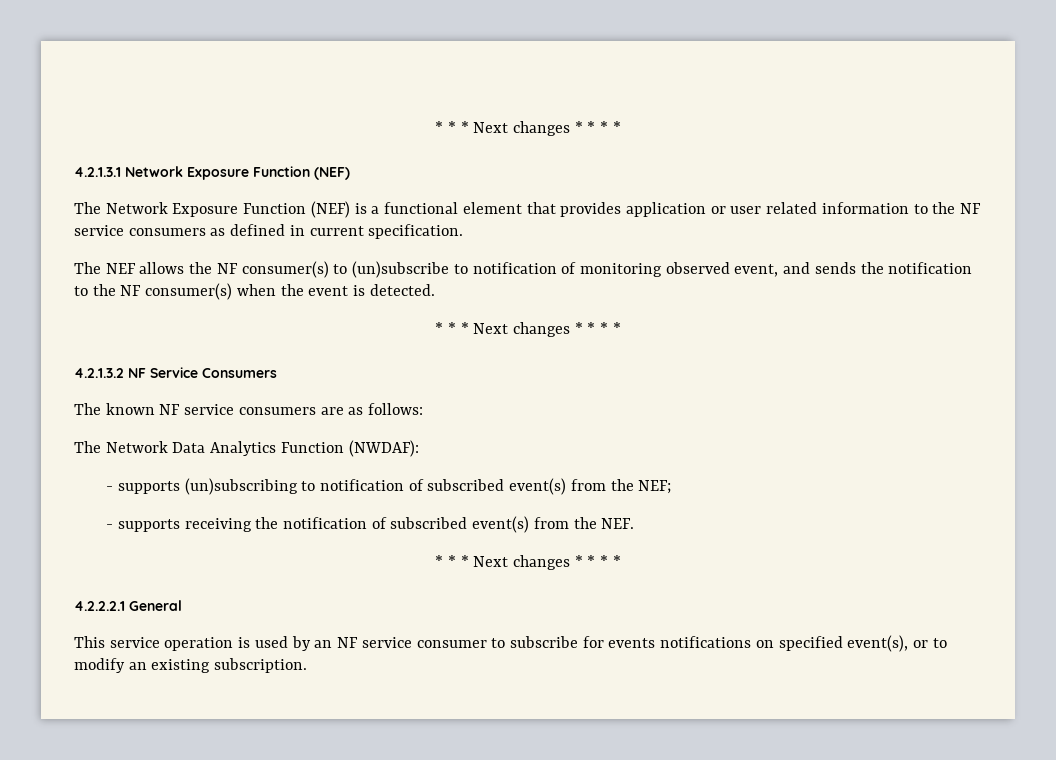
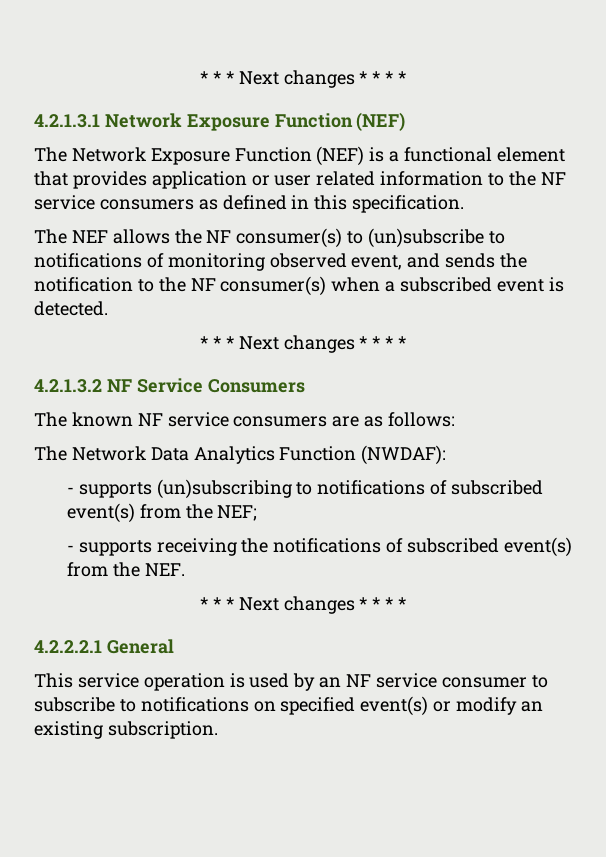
[309,226,364,236] current -> [314,195,348,210] this
[472,262,557,274] notification -> [34,253,142,268] notifications
[280,284,304,296] the -> [385,277,493,292] a subscribed
[320,479,405,491] notification -> [317,480,426,495] notifications
[283,517,368,529] notification -> [273,538,382,553] notifications
[582,636,656,648] for events -> [119,699,136,712] to
[847,635,947,652] event(s), or to -> [360,696,452,716] event(s) or

